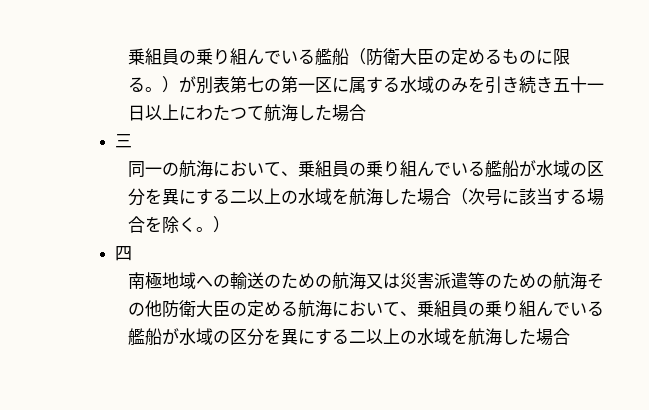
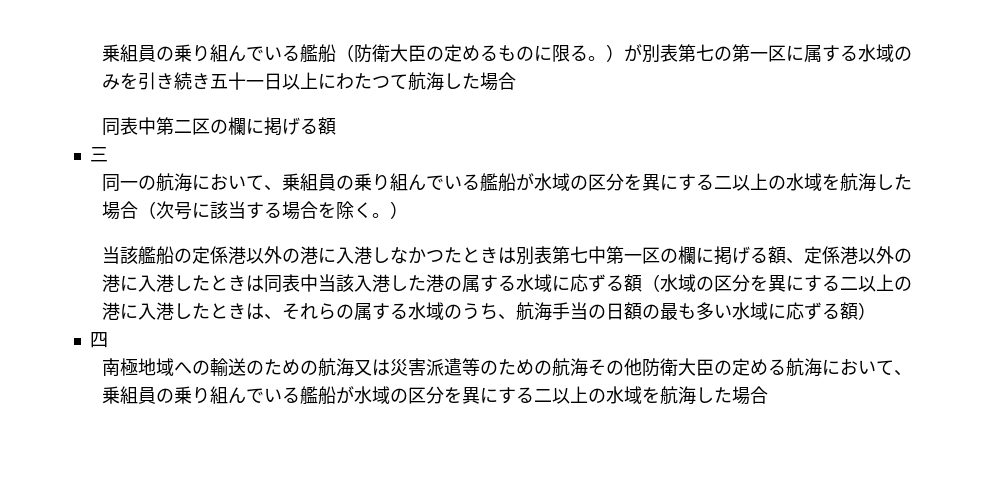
(367, 112) none -> [102,117,337,136] // 同表中第二区の欄に掲げる額
(231, 224) none -> [102,246,913,265] [102,274,913,293] [102,302,877,321] // 当該艦船の定係港以外の港に入港しなかつたときは別表第七中第一区の欄に掲げる額、定係港以外の港に入港したときは同表中当該入港した港の属する水域に応ずる額（水域の区分を異にする二以上の港に入港したときは、それらの属する水域のうち、航海手当の日額の最も多い水域に応ずる額）

